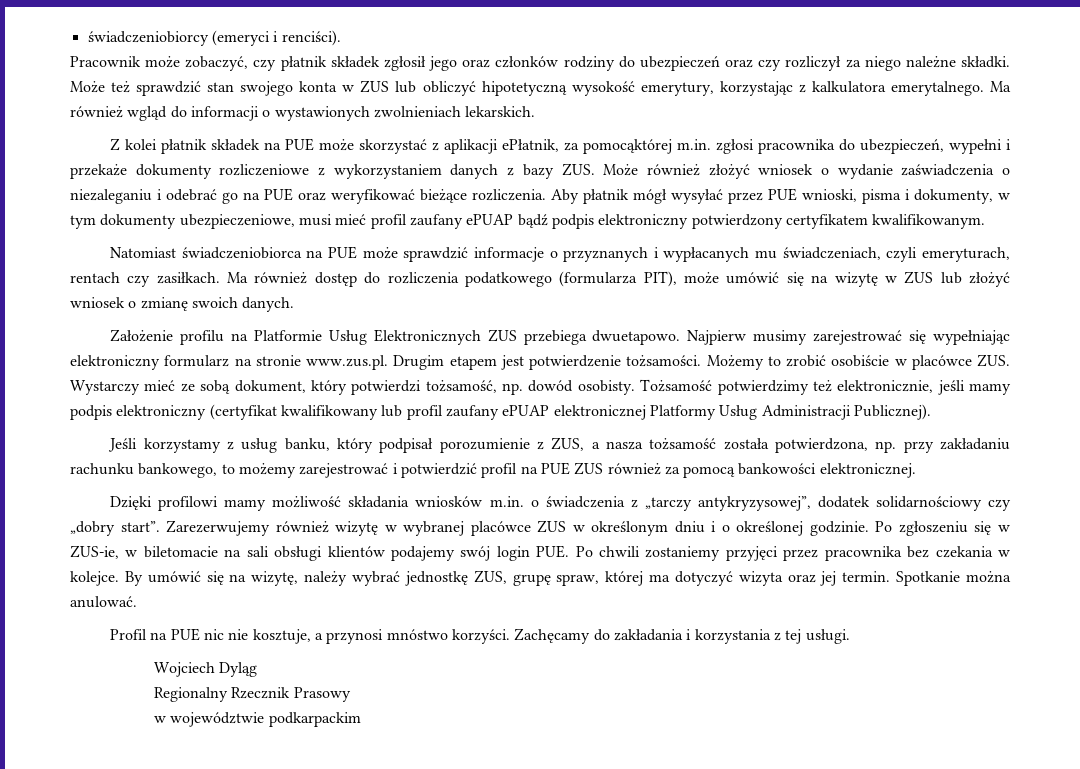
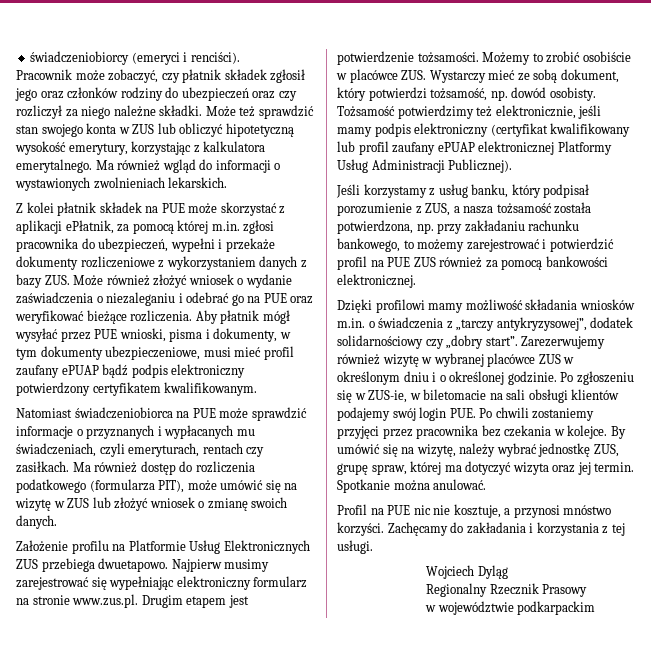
[583,139,673,154] pomocąktórej -> [132,220,209,234] pomocą której

